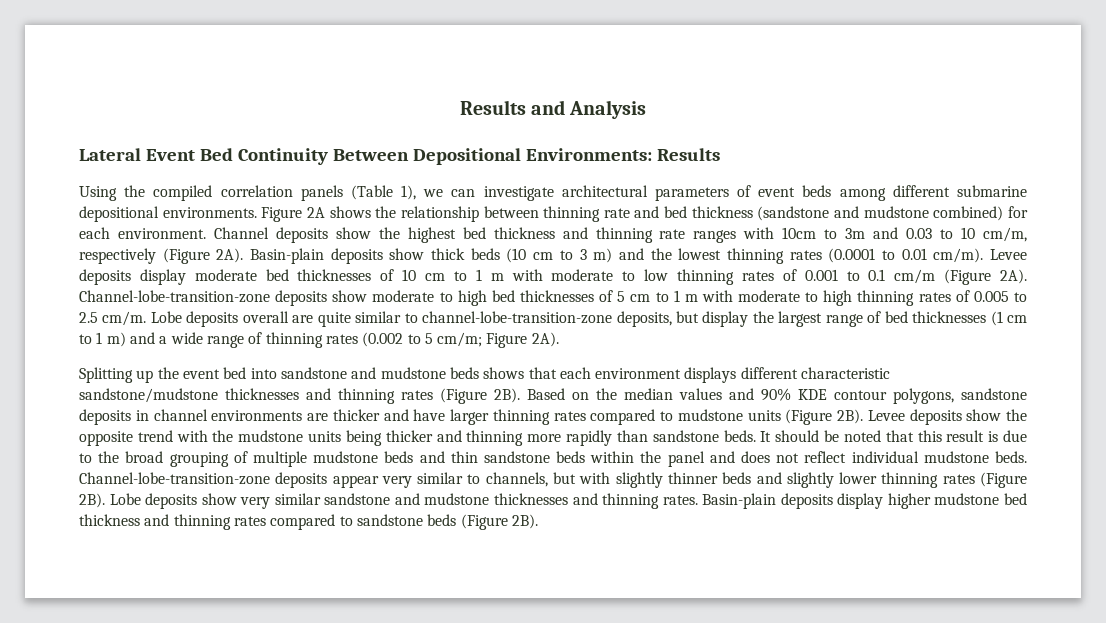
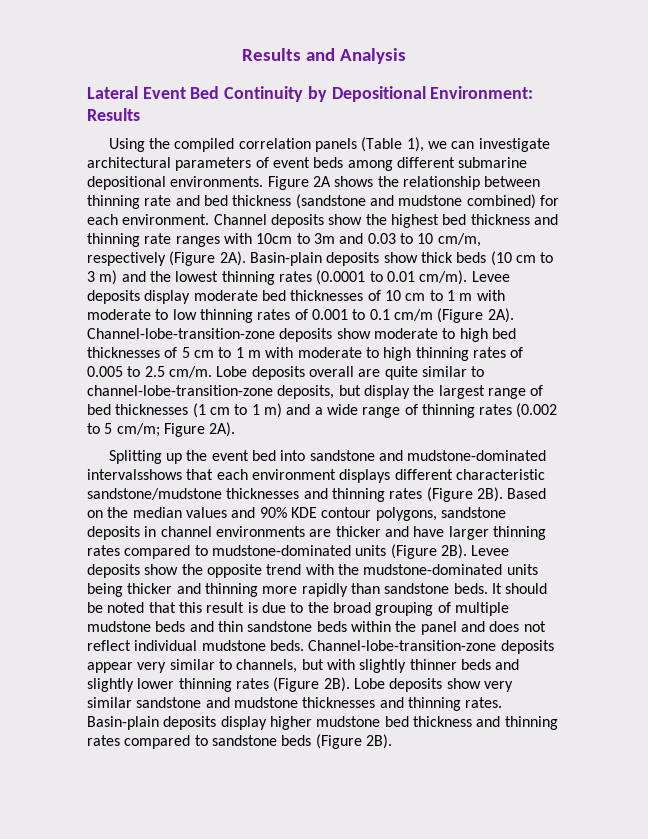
[332,148,652,165] Between Depositional Environments: -> [307,86,534,102] by Depositional Environment:
[380,367,525,379] mudstone beds shows -> [407,450,547,461] [87,469,182,480] mudstone-dominated intervalsshows
[677,409,743,421] mudstone -> [211,545,351,556] mudstone-dominated
[238,430,304,442] mudstone -> [363,564,503,575] mudstone-dominated

